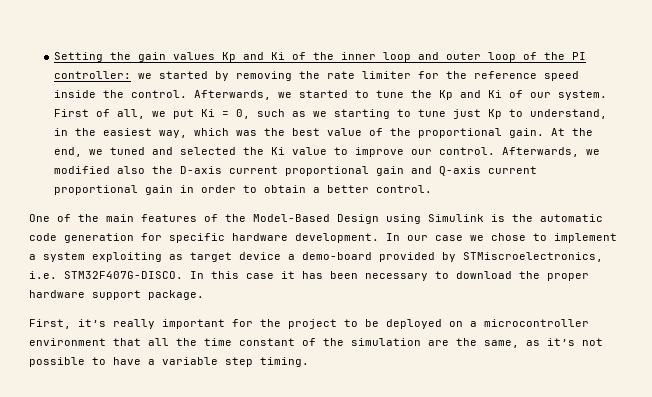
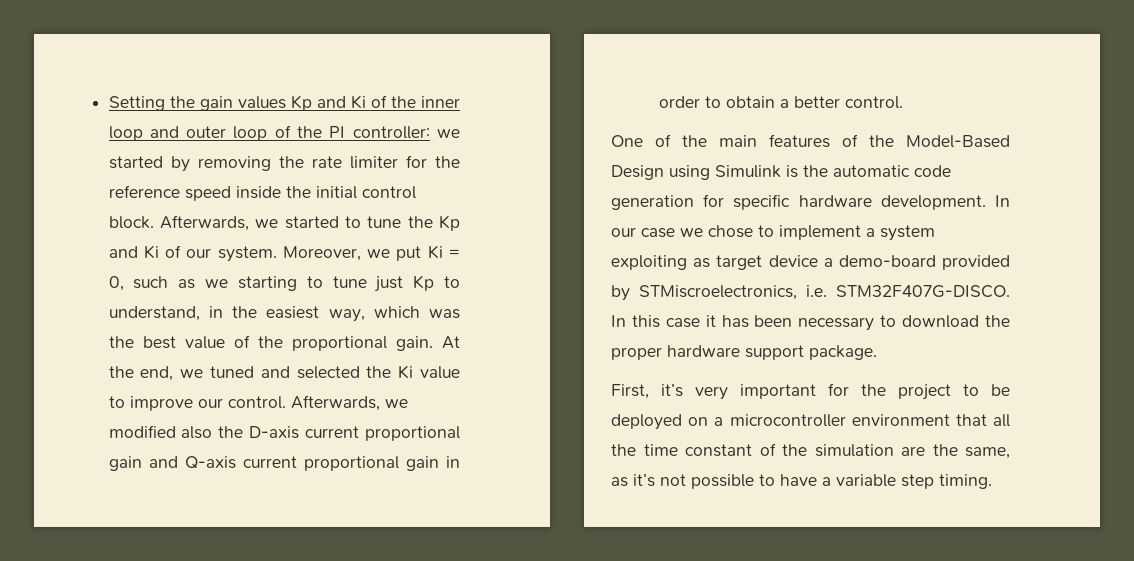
[130,90,187,98] control. -> [315,186,416,199] [108,216,154,229] initial control block.
[53,109,145,119] First of all, -> [282,246,361,261] Moreover,
[113,319,155,329] really -> [695,386,728,400] very

